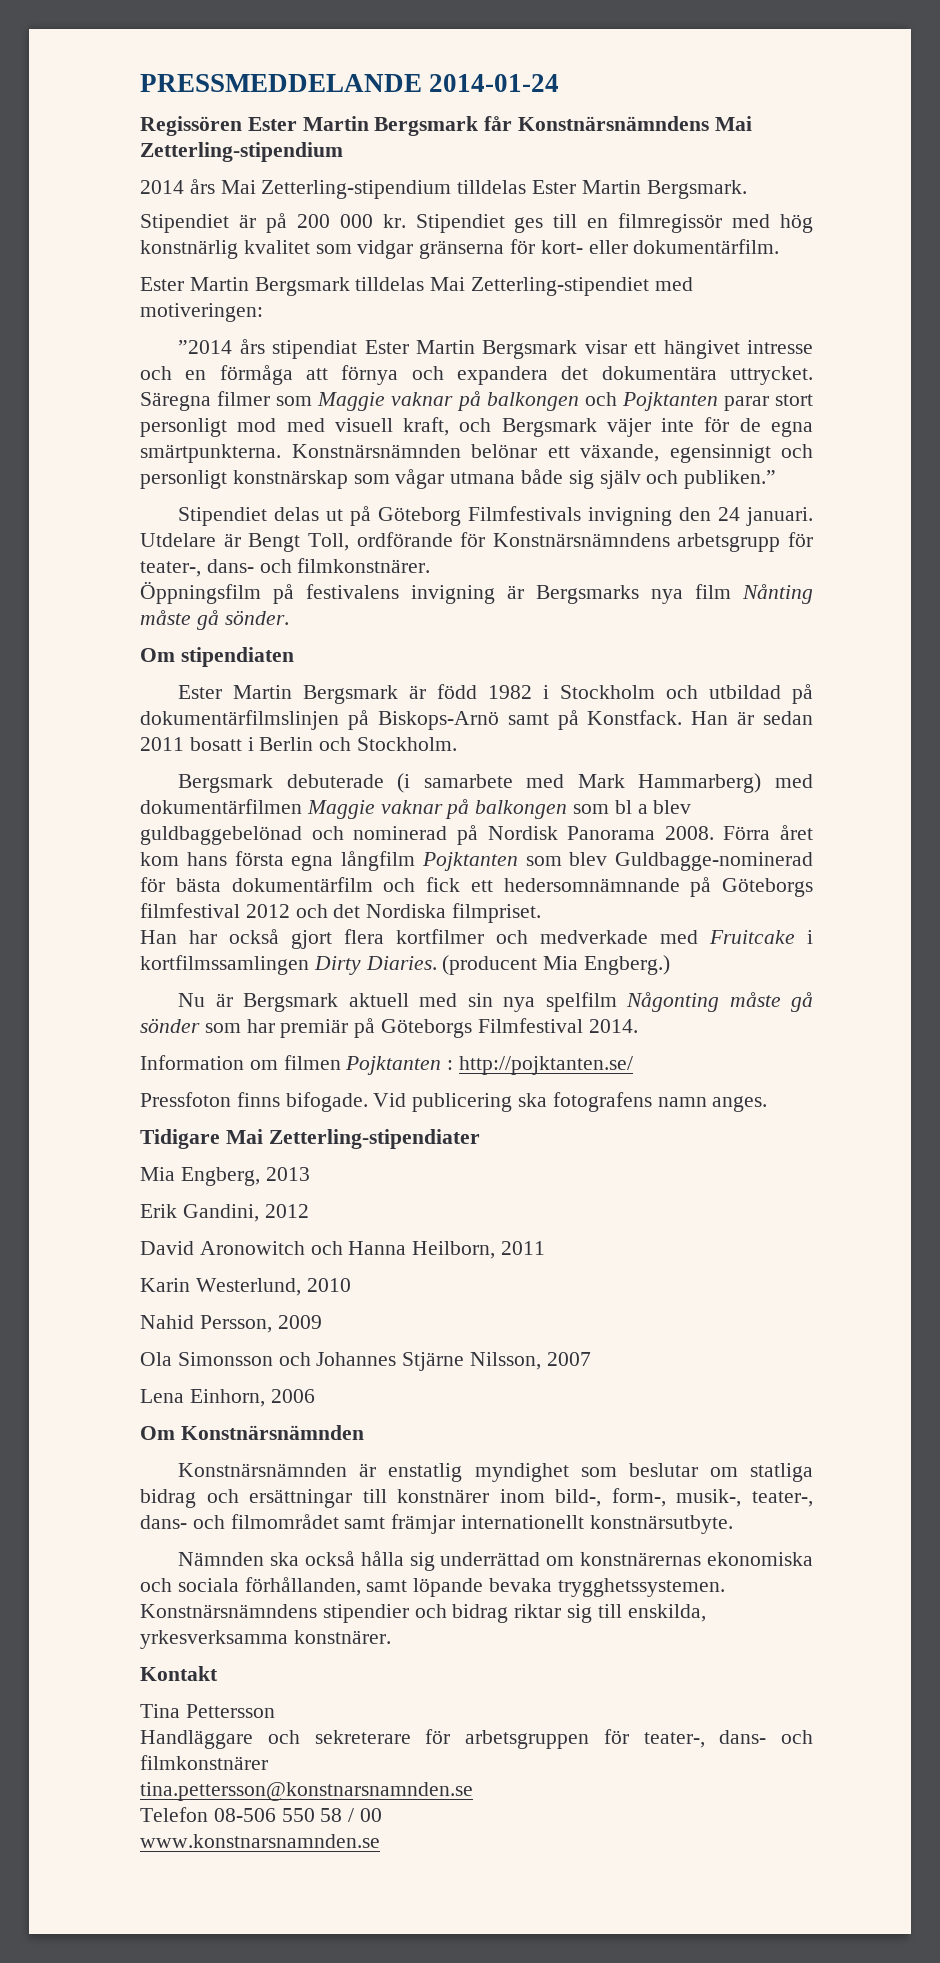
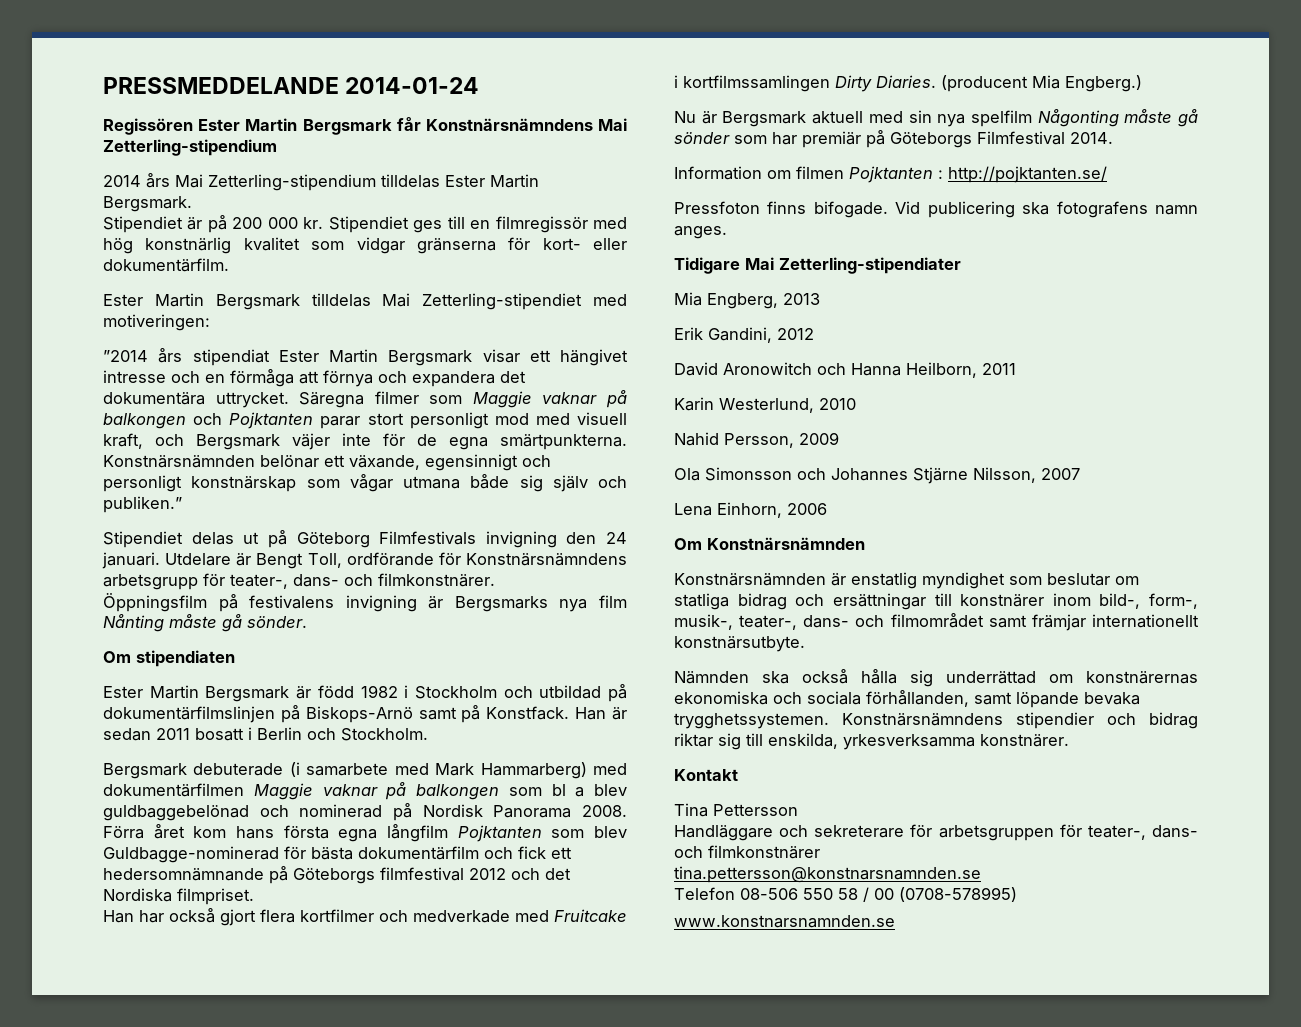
(383, 1815) none -> [899,887,1017,902] (0708-578995)

